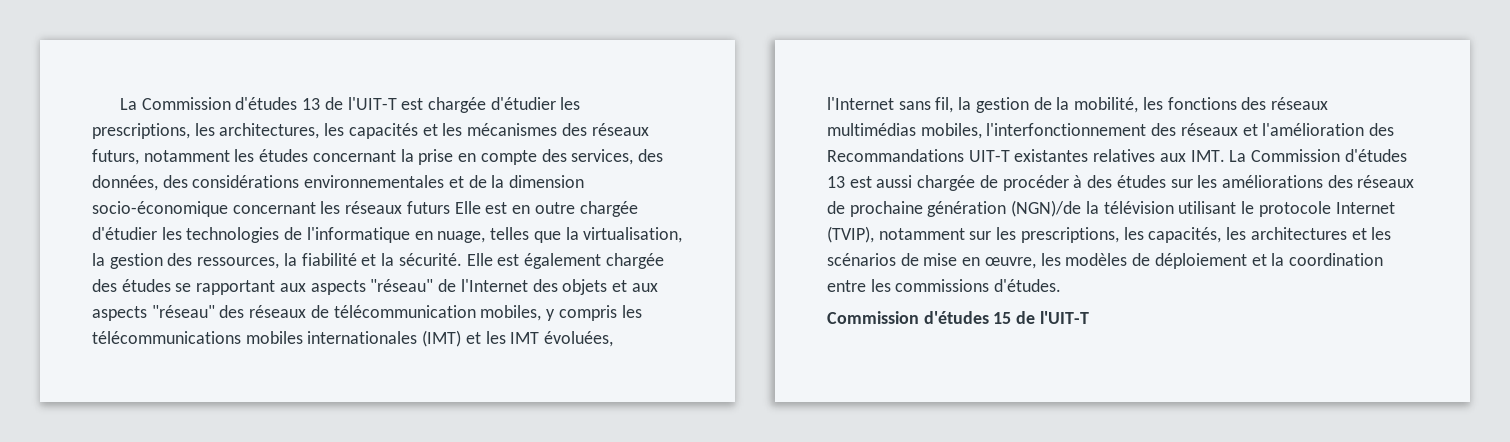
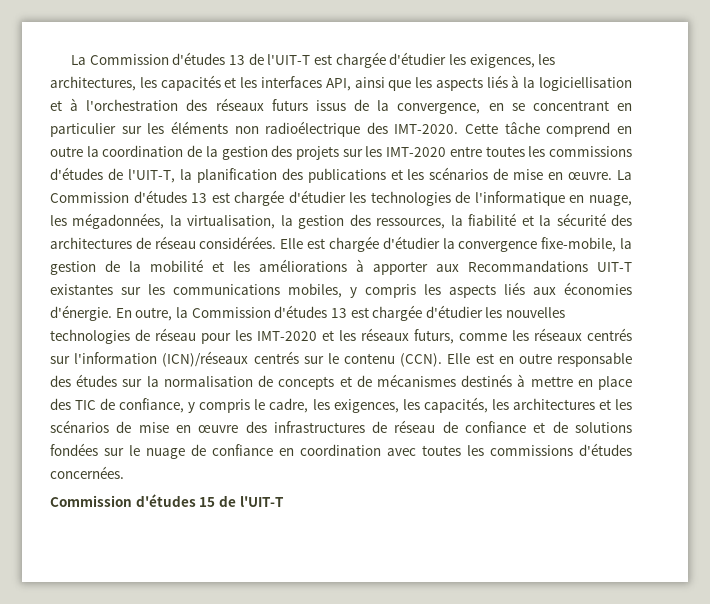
[92,123,190,139] prescriptions, -> [469,54,535,68] exigences,
[467,123,649,136] [92,149,663,165] [92,175,585,191] [92,201,575,217] mécanismes des réseaux futurs, notamment les études concernant la prise en compte des services, des données, des considérations environnementales et de la dimension socio-économique concernant les réseaux futurs Elle est en outre -> [260,75,632,91] [50,98,632,114] [50,121,632,137] [50,145,633,160] [50,167,633,183] [50,190,230,203] interfaces API, ainsi que les aspects liés à la logiciellisation et à l'orchestration des réseaux futurs issus de la convergence, en se concentrant en particulier sur les éléments non radioélectrique des IMT-2020. Cette tâche comprend en outre la coordination de la gestion des projets sur les IMT-2020 entre toutes les commissions d'études de l'UIT-T, la planification des publications et les scénarios de mise en œuvre. La Commission d'études 13 est
[490,227,561,243] telles que -> [50,213,165,229] les mégadonnées,
[398,253,664,269] [92,279,658,295] [92,305,642,321] [92,330,614,347] [827,97,1328,113] [827,123,1395,139] [827,149,1407,162] [827,175,1415,191] [827,200,1395,217] [827,226,1119,243] sécurité. Elle est également chargée des études se rapportant aux aspects "réseau" de l'Internet des objets et aux aspects "réseau" des réseaux de télécommunication mobiles, y compris les télécommunications mobiles internationales (IMT) et les IMT évoluées, l'Internet sans fil, la gestion de la mobilité, les fonctions des réseaux multimédias mobiles, l'interfonctionnement des réseaux et l'amélioration des Recommandations UIT-T existantes relatives aux IMT. La Commission d'études 13 est aussi chargée de procéder à des études sur les améliorations des réseaux de prochaine génération (NGN)/de la télévision utilisant le protocole Internet (TVIP), notamment sur les prescriptions, -> [556,213,632,226] [50,236,632,252] [50,259,632,275] [50,282,632,298] [50,305,566,321] [50,328,632,344] [50,351,633,367] [50,374,632,390] [50,398,399,413] sécurité des architectures de réseau considérées. Elle est chargée d'étudier la convergence fixe-mobile, la gestion de la mobilité et les améliorations à apporter aux Recommandations UIT-T existantes sur les communications mobiles, y compris les aspects liés aux économies d'énergie. En outre, la Commission d'études 13 est chargée d'étudier les nouvelles technologies de réseau pour les IMT-2020 et les réseaux futurs, comme les réseaux centrés sur l'information (ICN)/réseaux centrés sur le contenu (CCN). Elle est en outre responsable des études sur la normalisation de concepts et de mécanismes destinés à mettre en place des TIC de confiance, y compris le cadre, les exigences,
[984,253,1383,269] [827,279,1062,292] œuvre, les modèles de déploiement et la coordination entre les commissions d'études. -> [198,420,633,433] [50,443,632,459] [50,466,124,479] œuvre des infrastructures de réseau de confiance et de solutions fondées sur le nuage de confiance en coordination avec toutes les commissions d'études concernées.

